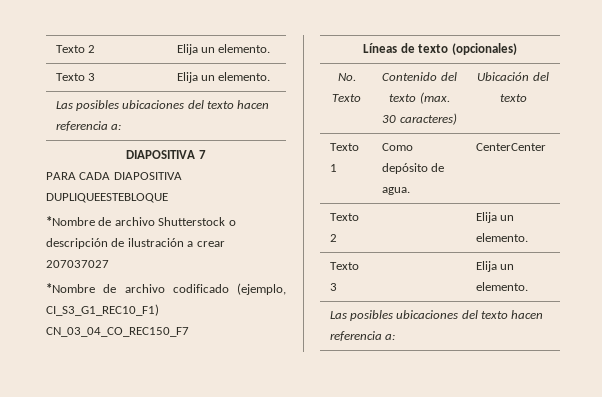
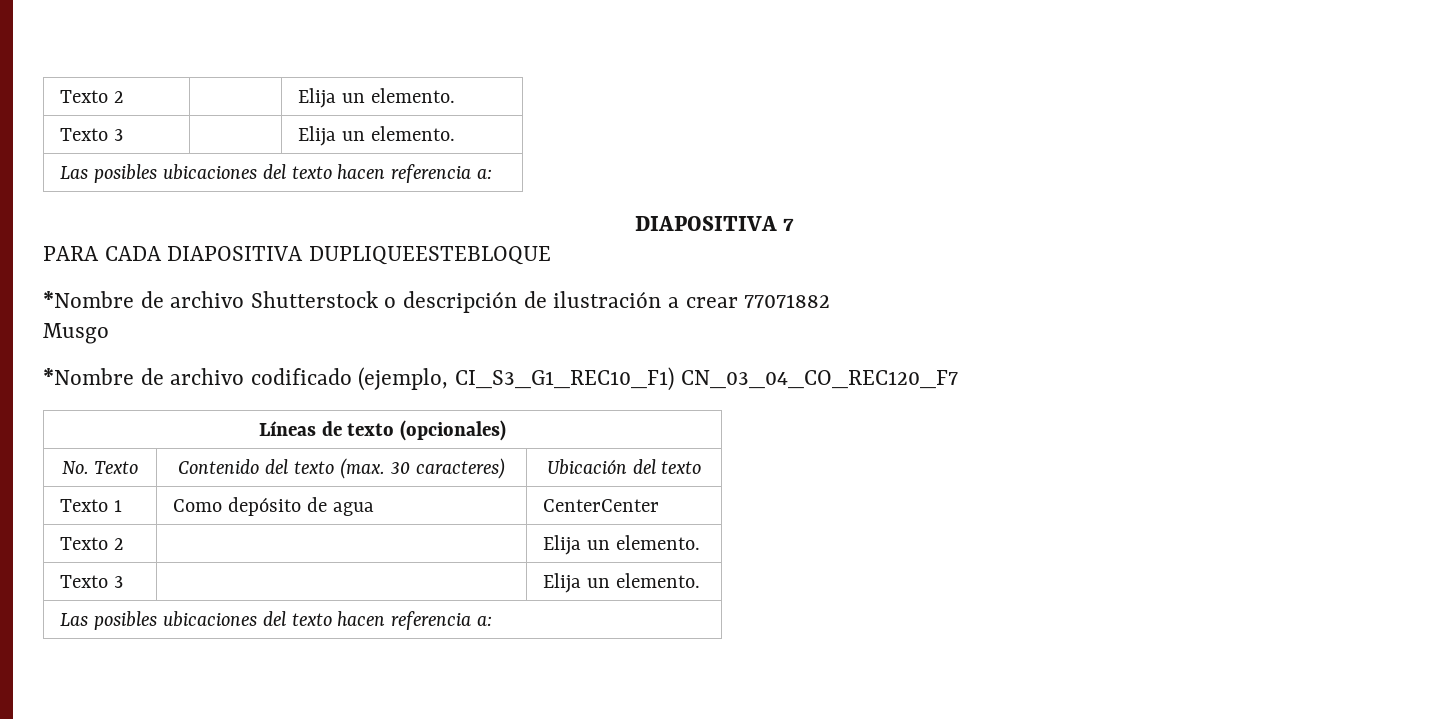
[46,260,109,268] 207037027 -> [744,294,831,308] [43,323,109,344] 77071882 // Musgo
[46,327,189,337] CN_03_04_CO_REC150_F7 -> [680,370,958,389] CN_03_04_CO_REC120_F7
[381,187,410,195] agua. -> [332,502,374,516] agua

